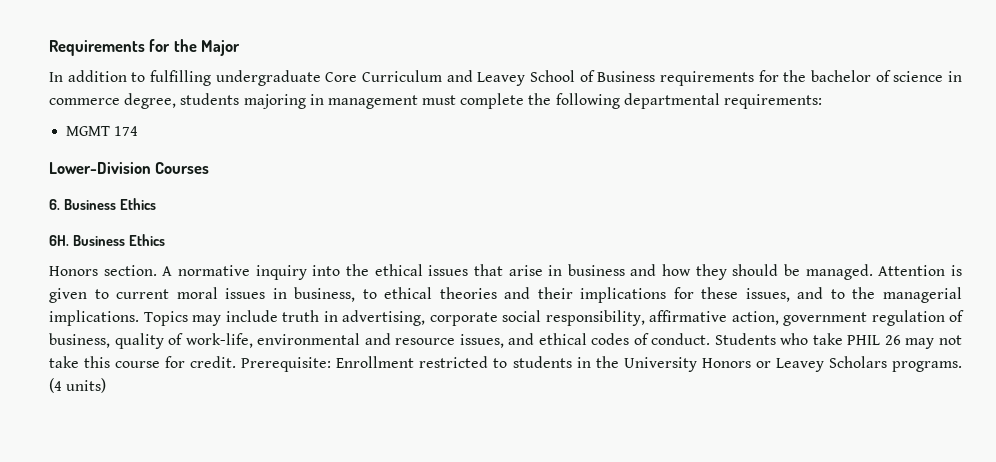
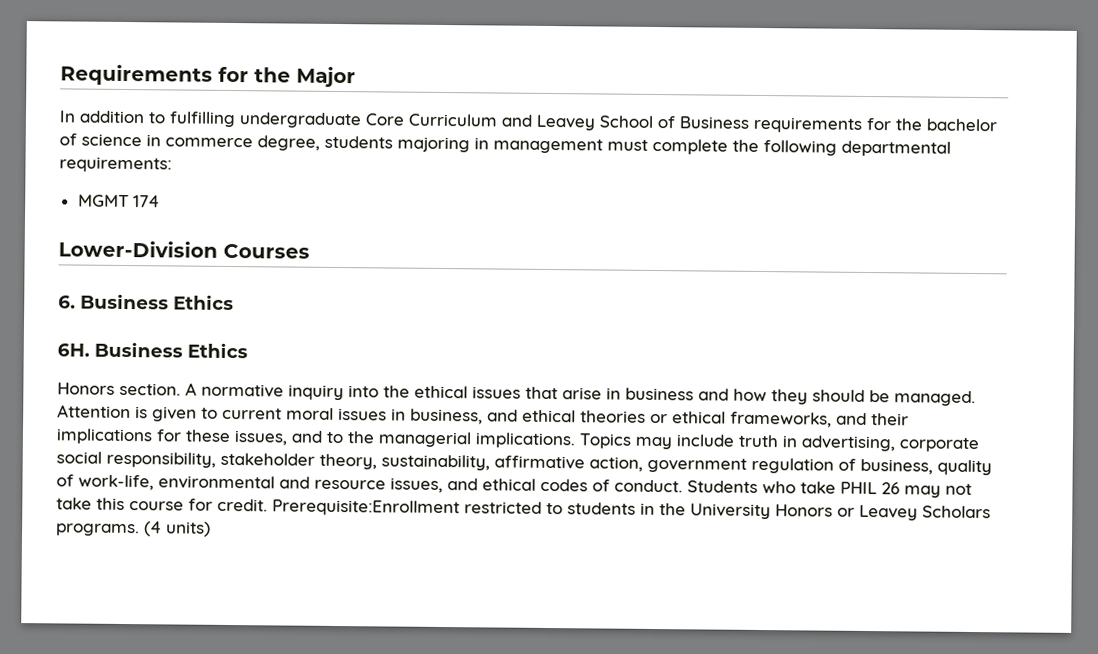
[362,289,377,299] to -> [487,409,518,422] and
(497, 293) none -> [650,411,832,428] or ethical frameworks,
(645, 318) none -> [220,452,490,471] stakeholder theory, sustainability,
[241,356,415,372] Prerequisite: Enrollment -> [272,499,460,517] Prerequisite:Enrollment

